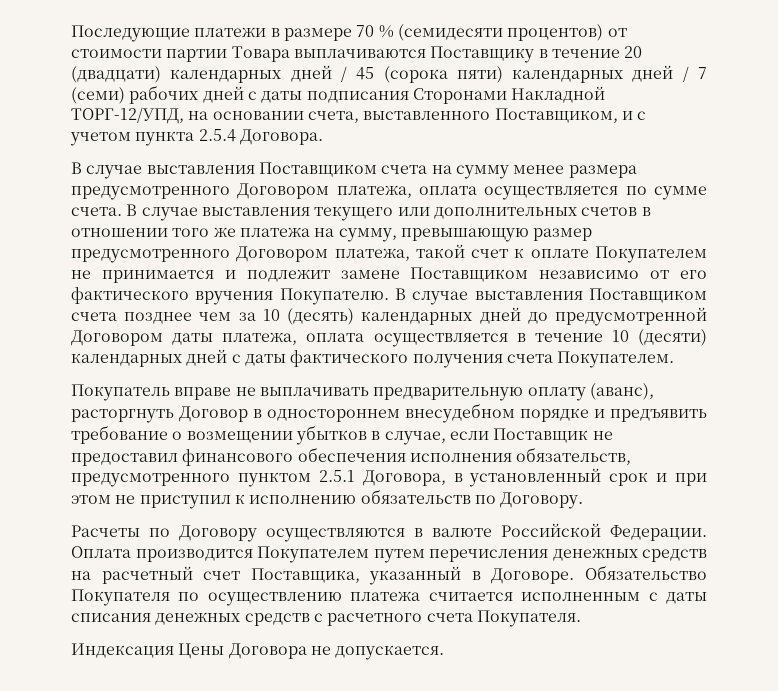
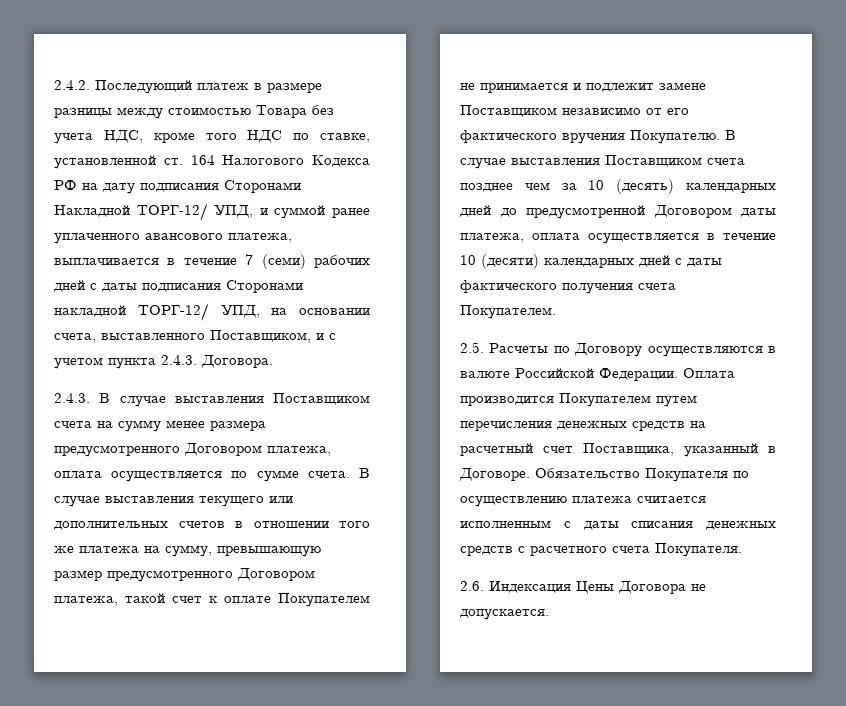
[71,24,627,42] [71,46,643,63] [71,65,689,83] Последующие платежи в размере 70 % (семидесяти процентов) от стоимости партии Товара выплачиваются Поставщику в течение 20 (двадцати) календарных дней / 45 (сорока пяти) календарных дней / -> [54,80,322,94] [54,105,334,119] [54,130,370,144] [54,155,370,169] [54,180,301,194] [54,203,370,221] [54,233,292,244] [54,258,237,265] 2.4.2. Последующий платеж в размере разницы между стоимостью Товара без учета НДС, кроме того НДС по ставке, установленной ст. 164 Налогового Кодекса РФ на дату подписания Сторонами Накладной ТОРГ-12/ УПД, и суммой ранее уплаченного авансового платежа, выплачивается в течение
[511,86,606,103] [71,107,184,124] Накладной ТОРГ-12/УПД, -> [54,303,260,321] накладной ТОРГ-12/ УПД,
[198,129,236,142] 2.5.4 -> [161,355,197,365] 2.4.3.
(323, 137) none -> [54,393,90,403] 2.4.3.
[71,383,654,401] [71,403,707,423] [71,425,613,445] [71,447,632,466] [71,468,707,487] [71,489,584,509] Покупатель вправе не выплачивать предварительную оплату (аванс), расторгнуть Договор в одностороннем внесудебном порядке и предъявить требование о возмещении убытков в случае, если Поставщик не предоставил финансового обеспечения исполнения обязательств, предусмотренного пунктом 2.5.1 Договора, в установленный срок и при этом не приступил к исполнению обязательств по Договору. // -> [460,342,484,353] 2.5.
(581, 618) none -> [460,581,484,591] 2.6.

